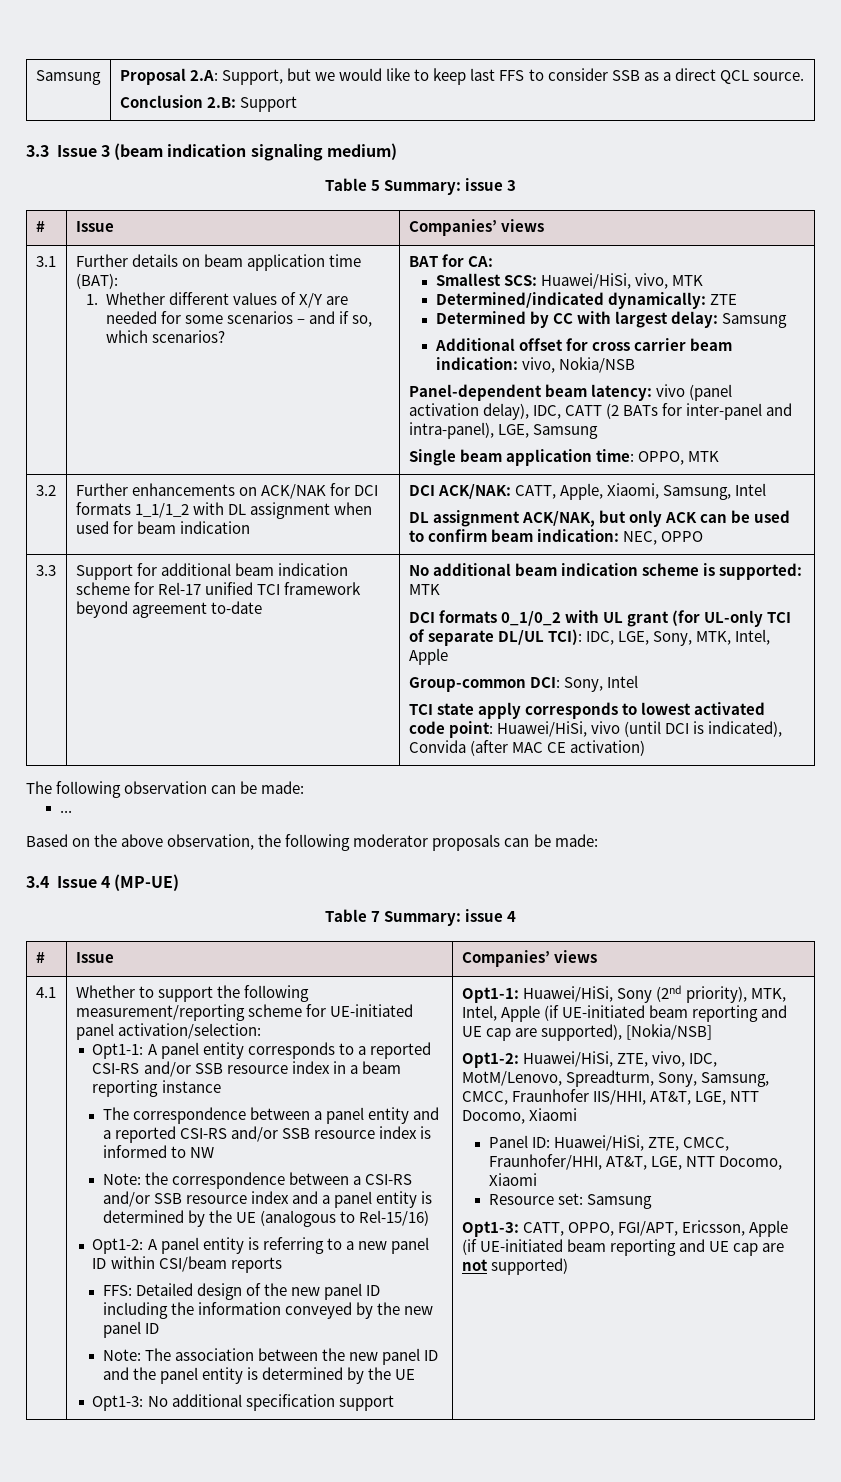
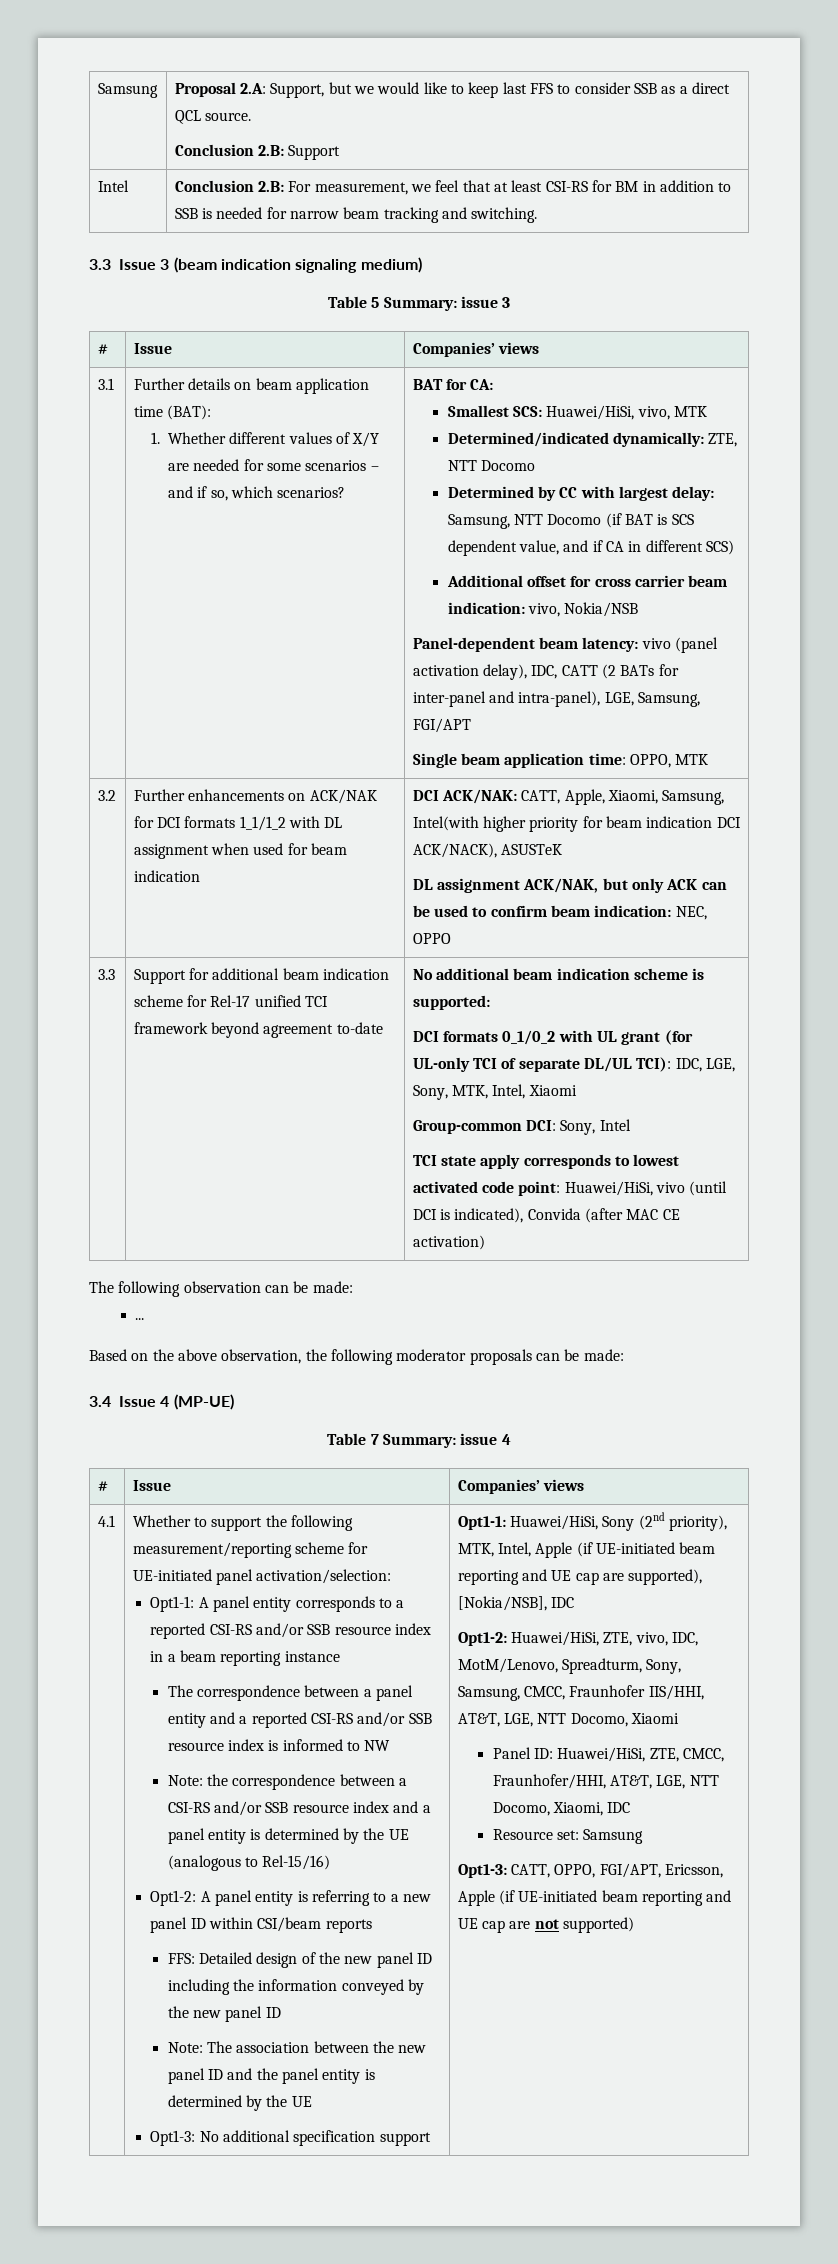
(298, 104) none -> [97,180,129,192] [174,180,732,195] [174,207,538,223] // Intel | Conclusion 2.B: For measurement, we feel that at least CSI-RS for BM in addition to SSB is needed for narrow beam tracking and switching.
[709,294,737,305] ZTE -> [708,433,738,447] [447,460,536,471] ZTE, NTT Docomo
[721,313,787,328] Samsung -> [447,513,694,529] [447,540,734,556] Samsung, NTT Docomo (if BAT is SCS dependent value, and if CA in different SCS)
[533,424,599,439] Samsung -> [638,692,701,707] [412,718,471,733] Samsung, FGI/APT
[735,483,767,496] Intel -> [412,816,741,832] [412,843,563,858] Intel(with higher priority for beam indication DCI ACK/NACK), ASUSTeK
[408,584,440,595] MTK -> (490, 1002) none
[408,648,448,665] Apple -> [528,1085,577,1096] Xiaomi
[626,1024,713,1040] [Nokia/NSB] -> [457,1596,575,1611] [Nokia/NSB], IDC
[488,1173,537,1186] Xiaomi -> [553,1802,631,1816] Xiaomi, IDC

